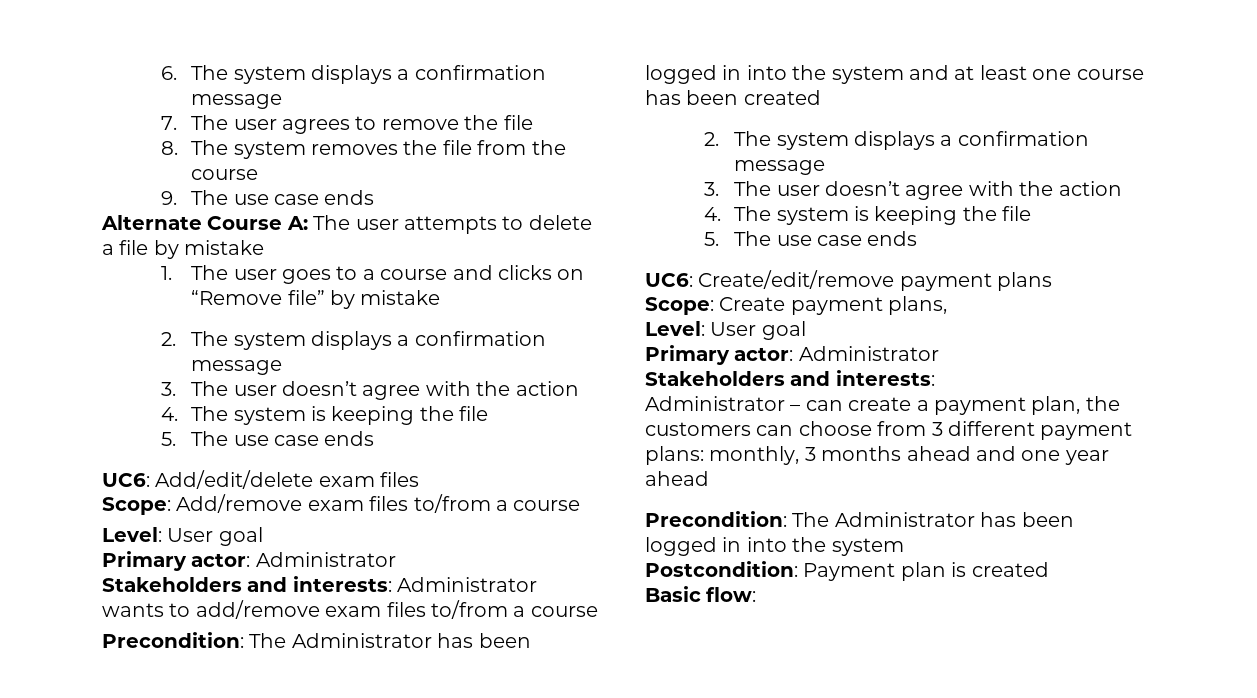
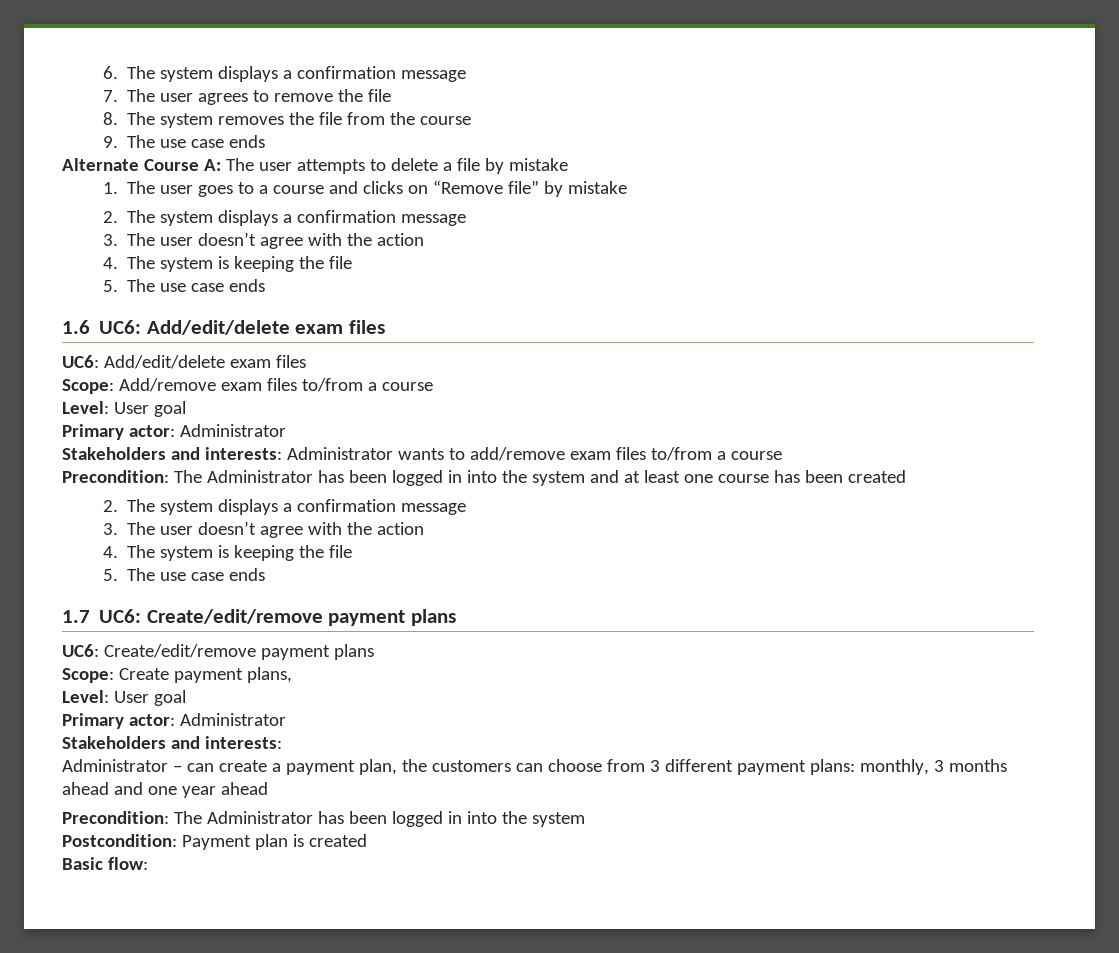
(375, 438) none -> [62,320,385,335] // 1.6 UC6: Add/edit/delete exam files
(918, 238) none -> [62,609,456,626] // 1.7 UC6: Create/edit/remove payment plans

